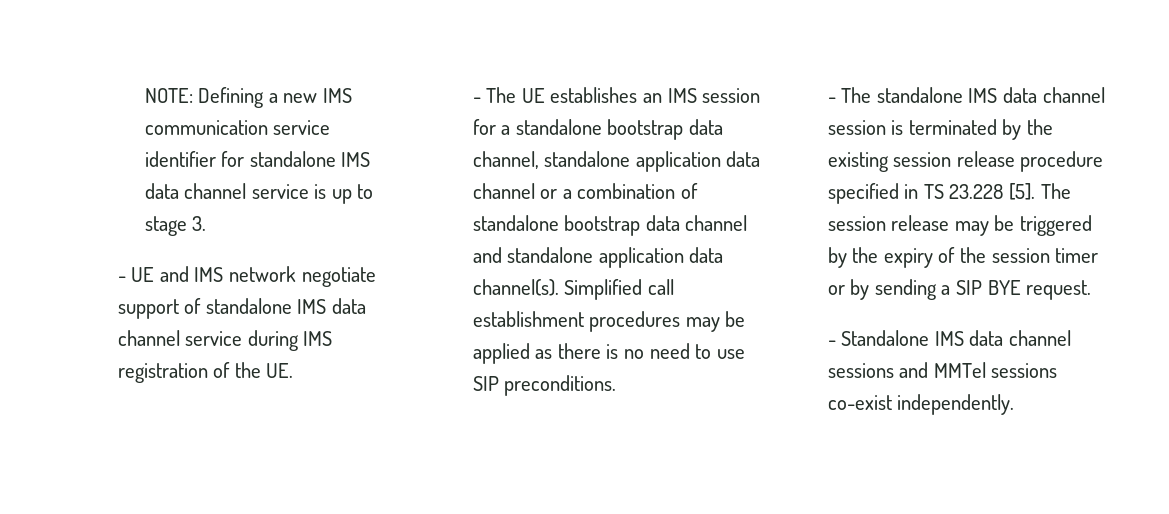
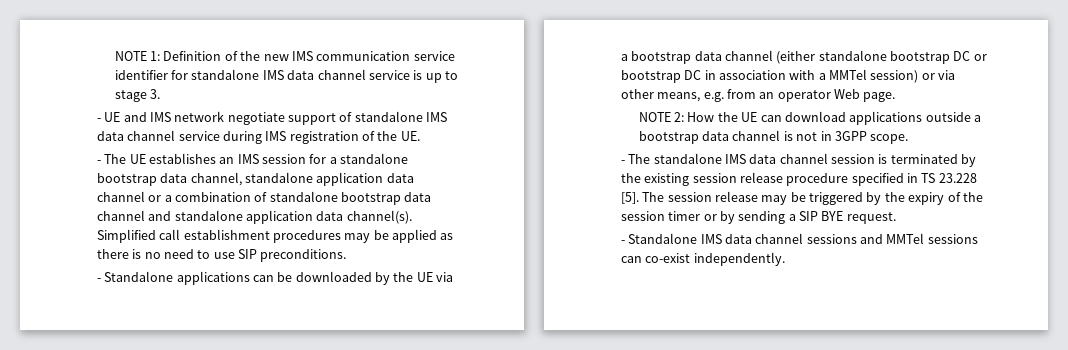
[144,87,278,108] NOTE: Defining a -> [114,51,261,61] NOTE 1: Definition of the
(617, 385) none -> [96,271,454,285] [620,50,987,64] [620,69,956,83] [620,89,896,102] [638,111,982,125] [638,130,909,144] // - Standalone applications can be downloaded by the UE via a bootstrap data channel (either standalone bootstrap DC or bootstrap DC in association with a MMTel session) or via other means, e.g. from an operator Web page. // NOTE 2: How the UE can download applications outside a bootstrap data channel is not in 3GPP scope.
(1058, 370) none -> [620,256,642,263] can

